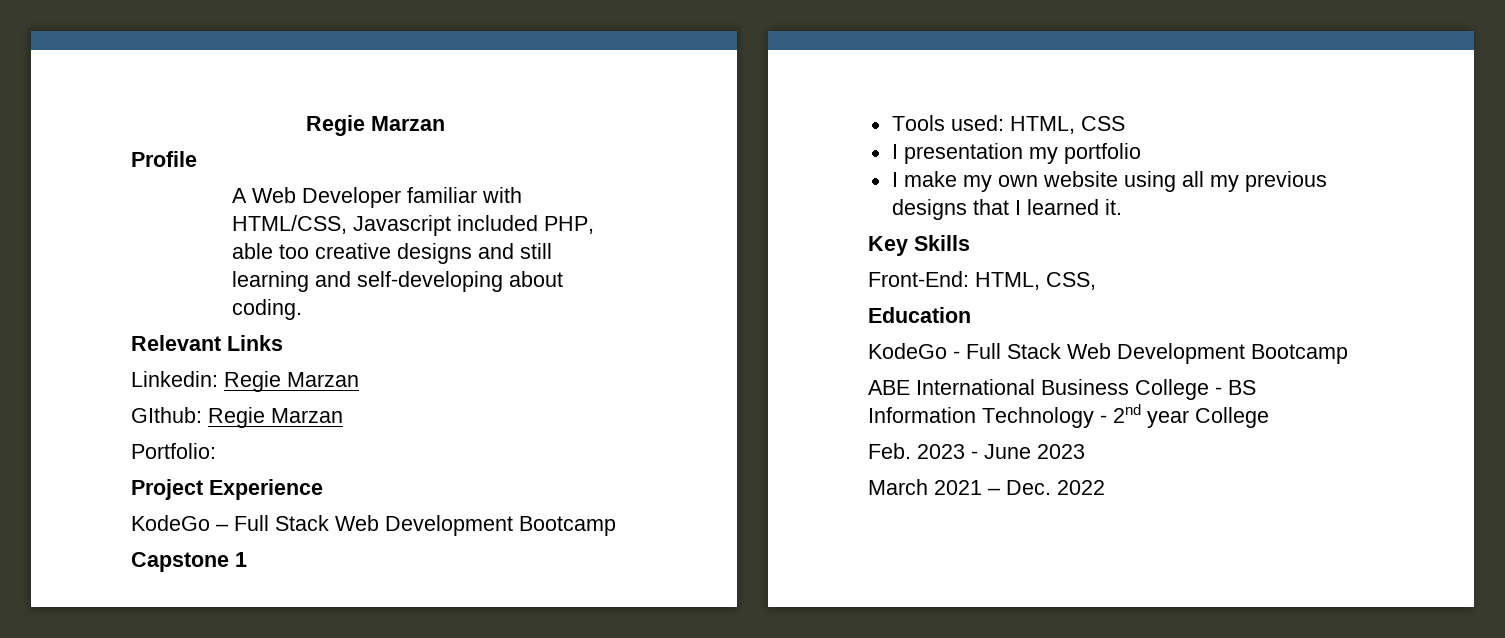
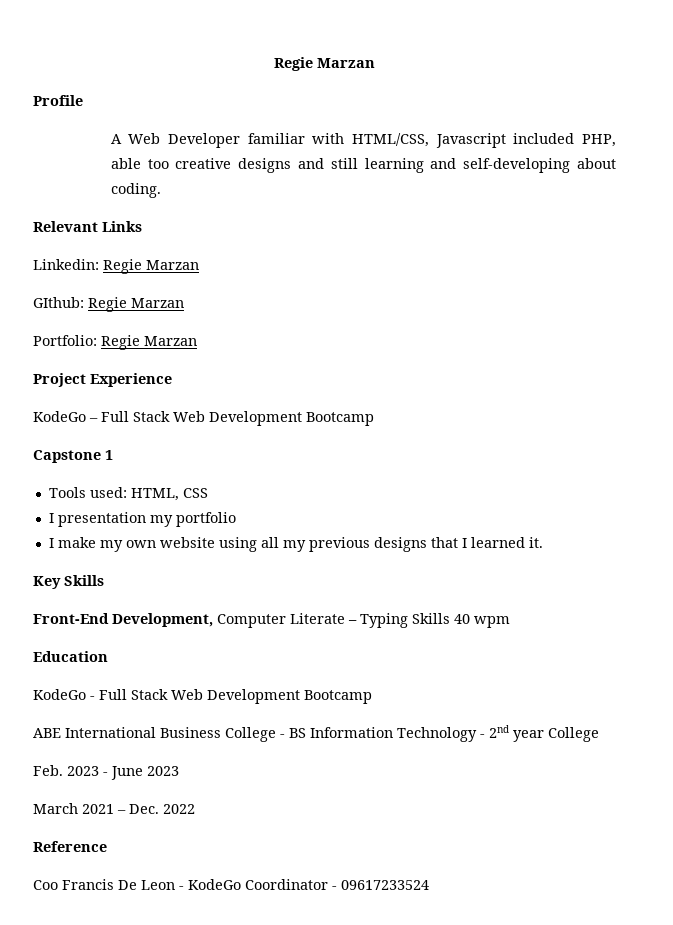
(216, 451) none -> [101,335,197,350] Regie Marzan
[868,271,1096,290] Front-End: HTML, CSS, -> [33,613,510,628] Front-End Development, Computer Literate – Typing Skills 40 wpm
(1105, 487) none -> [33,841,107,852] [33,879,429,890] // Reference // Coo Francis De Leon - KodeGo Coordinator - 09617233524

